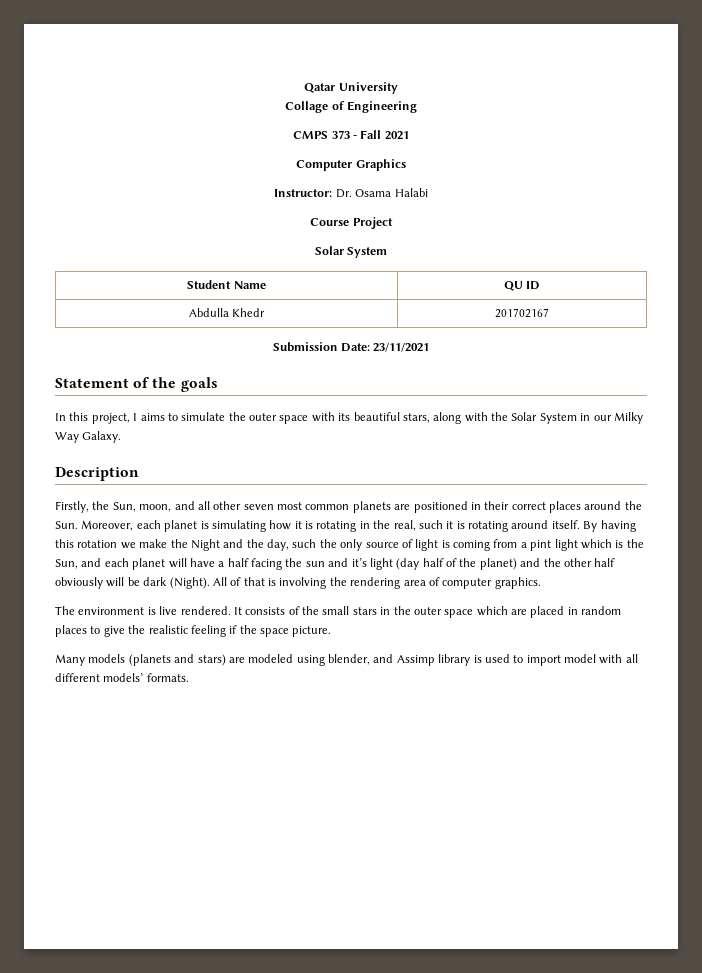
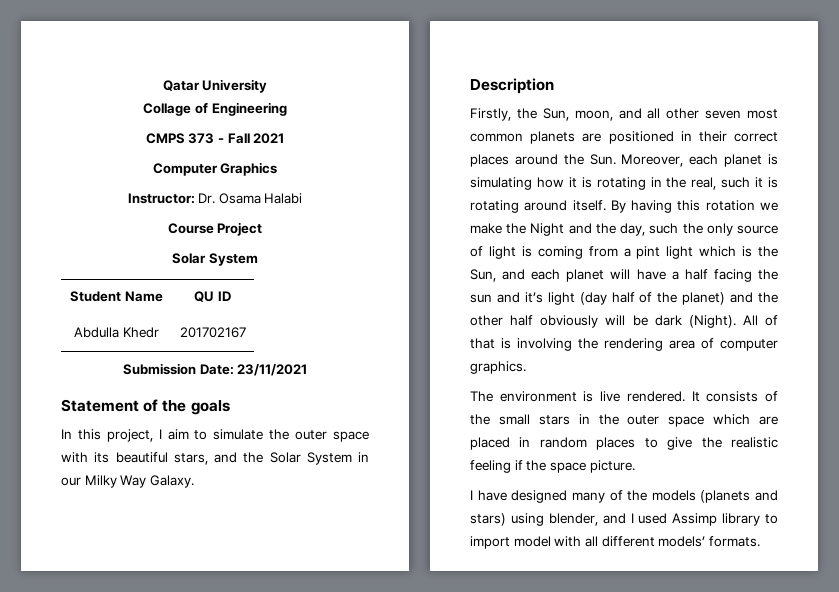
[140,413,165,421] aims -> [167,429,189,440] aim
[433,412,488,424] along with -> [214,452,237,463] and
[55,654,85,666] Many -> [470,490,648,503] I have designed many of the
[228,654,294,663] are modeled -> (506, 519) none
[396,654,510,666] Assimp library is used -> [630,513,761,526] I used Assimp library

